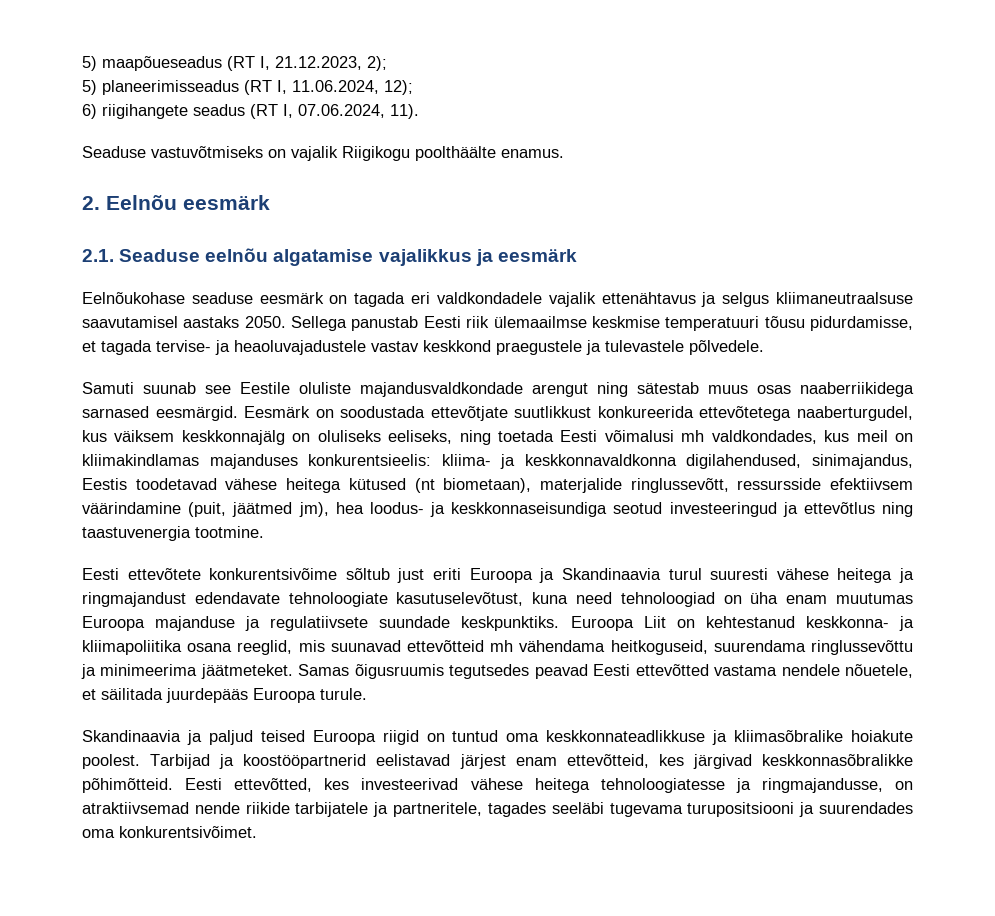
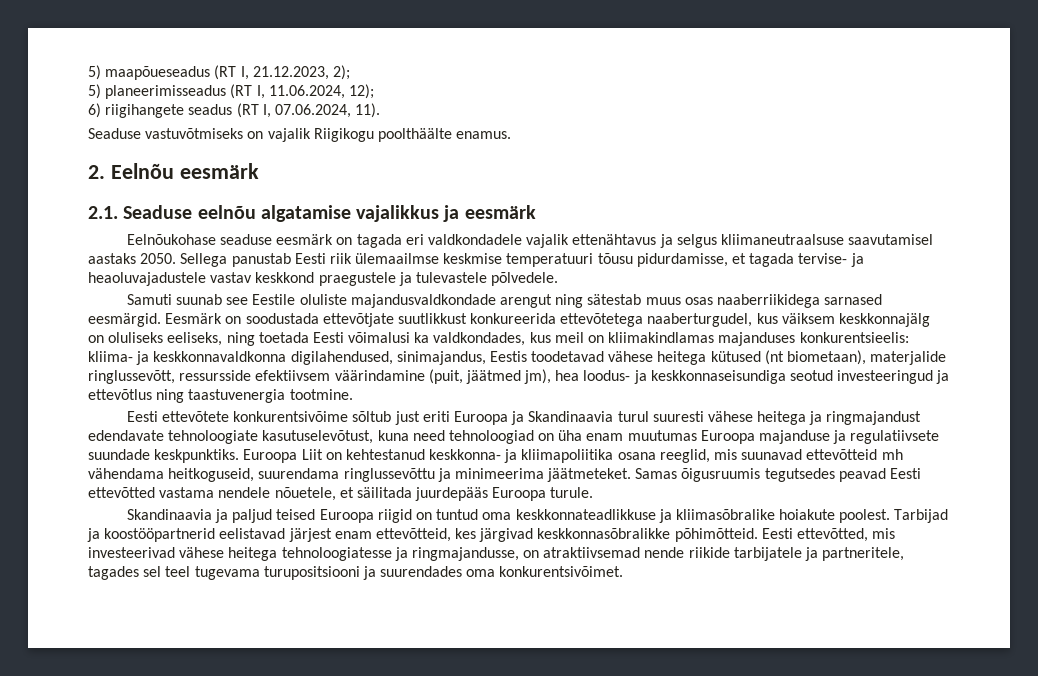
[681,430,705,442] mh -> [414,332,430,343] ka
[324,778,350,790] kes -> [872,528,896,539] mis
[551,802,604,814] seeläbi -> [143,566,191,577] sel teel

